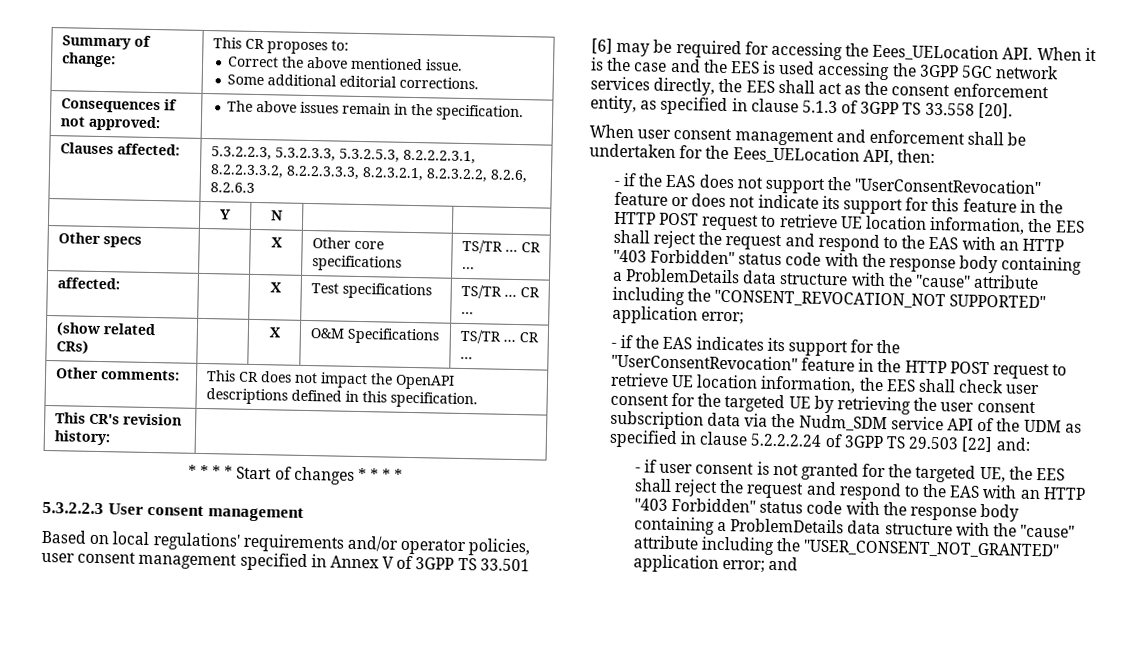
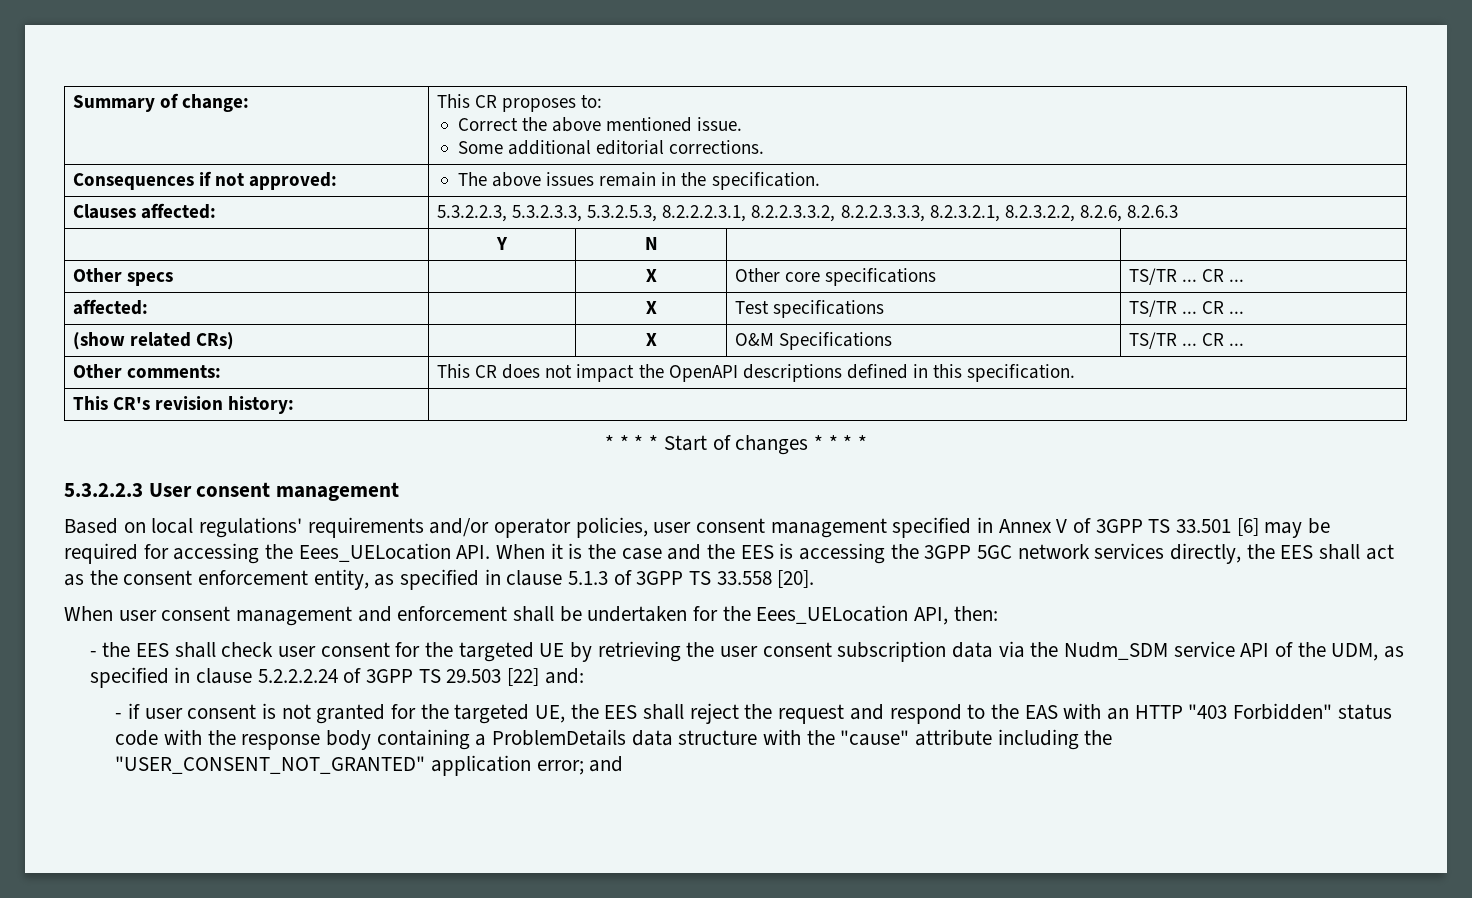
[778,61,816,75] used -> (794, 551) none
[623,173,1042,195] [613,191,1063,215] [613,211,1085,235] [612,229,1064,252] [612,249,1083,275] [611,268,1040,290] [611,286,1047,309] [611,305,745,325] [610,335,901,357] [610,353,1068,380] [609,372,857,394] if the EAS does not support the "UserConsentRevocation" feature or does not indicate its support for this feature in the HTTP POST request to retrieve UE location information, the EES shall reject the request and respond to the EAS with an HTTP "403 Forbidden" status code with the response body containing a ProblemDetails data structure with the "cause" attribute including the "CONSENT_REVOCATION_NOT SUPPORTED" application error; // - if the EAS indicates its support for the "UserConsentRevocation" feature in the HTTP POST request to retrieve UE location information, -> (97, 654) none
[1023,419,1062,433] UDM -> [1331,643,1379,661] UDM,

